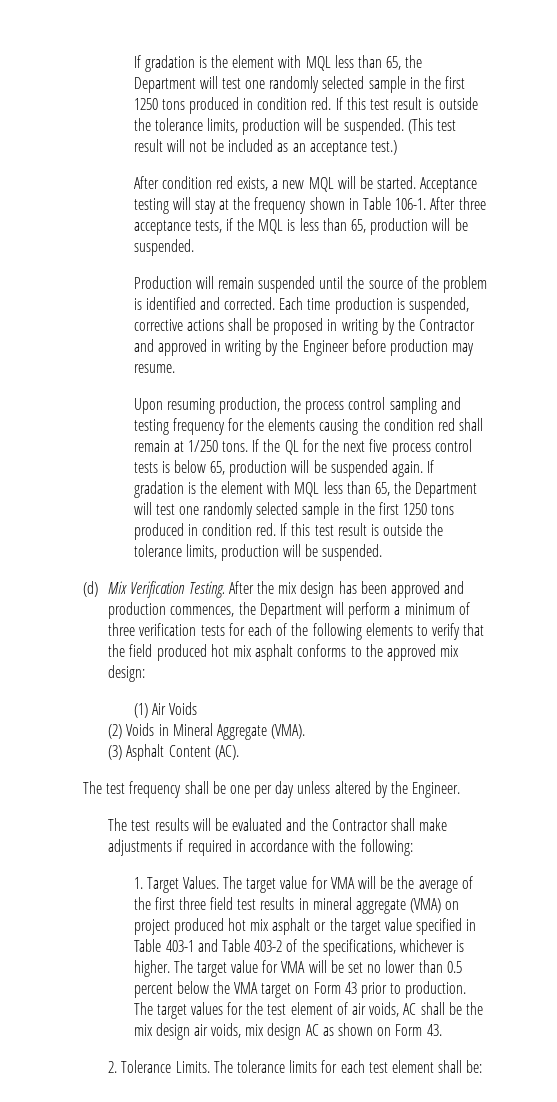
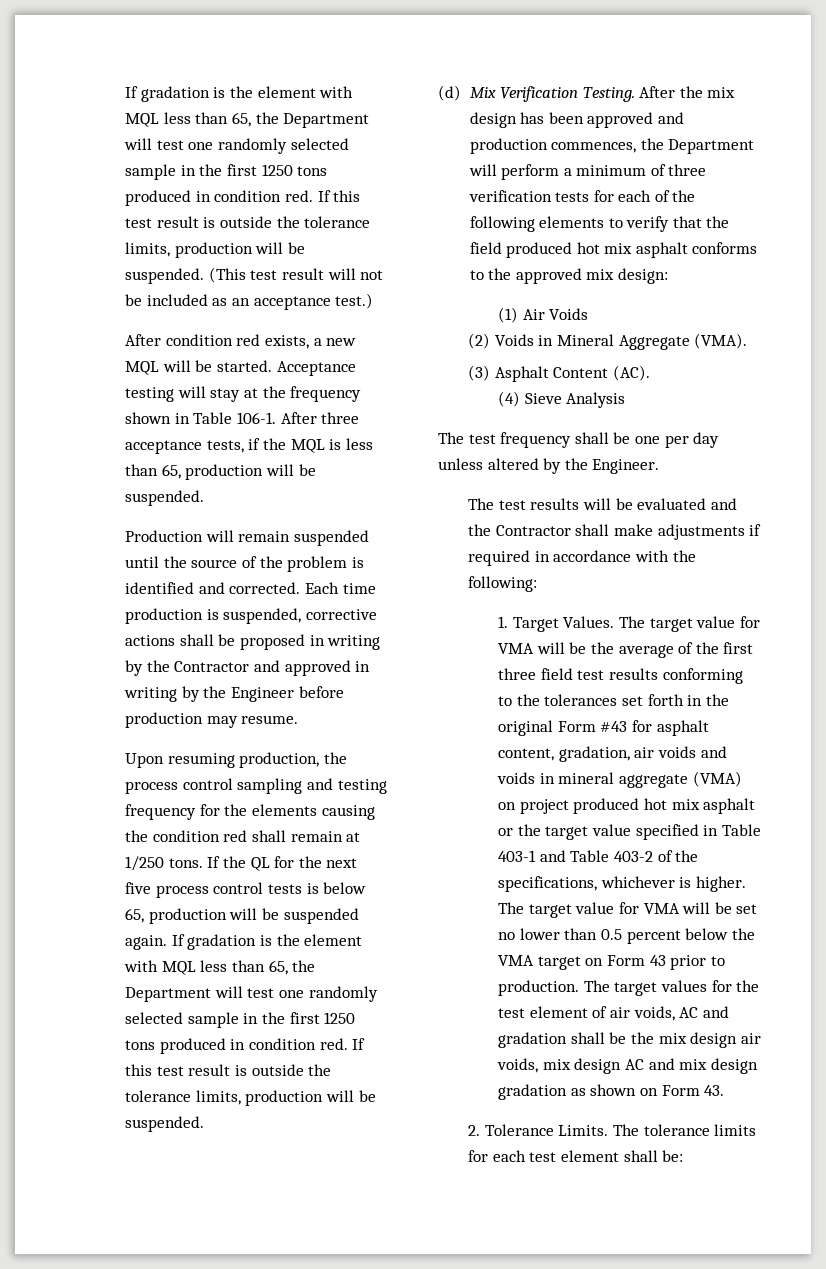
(239, 752) none -> [498,391,626,408] // (4) Sieve Analysis
(295, 903) none -> [662,668,743,684] [498,694,729,706] [498,720,709,736] [498,746,727,762] [497,772,536,784] conforming to the tolerances set forth in the original Form #43 for asphalt content, gradation, air voids and voids
(417, 1009) none -> [702,1006,729,1018] [498,1032,568,1048] and gradation
(319, 1030) none -> [648,1058,758,1074] [498,1084,568,1100] and mix design gradation

